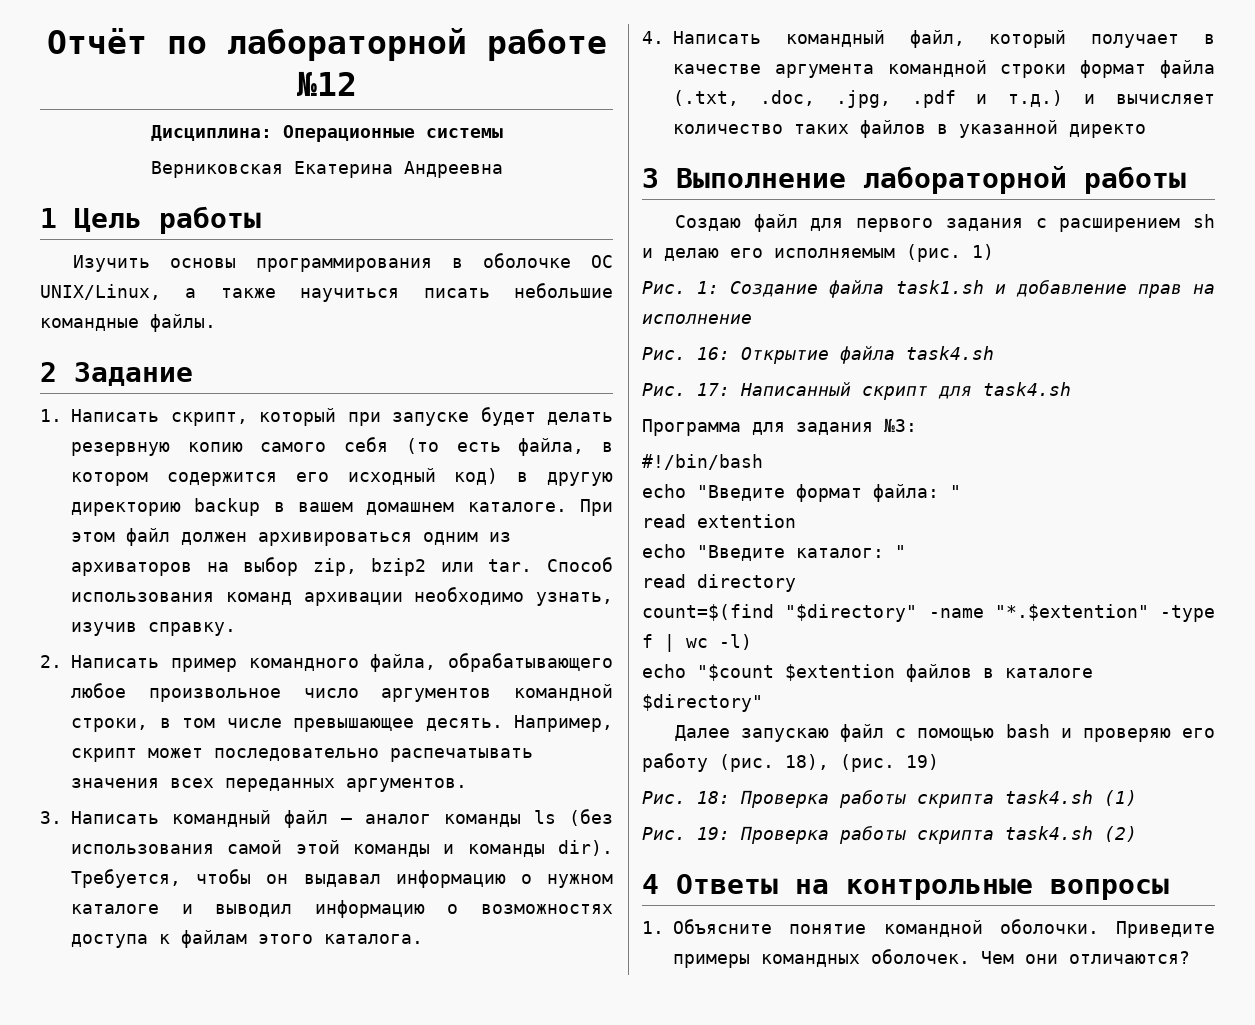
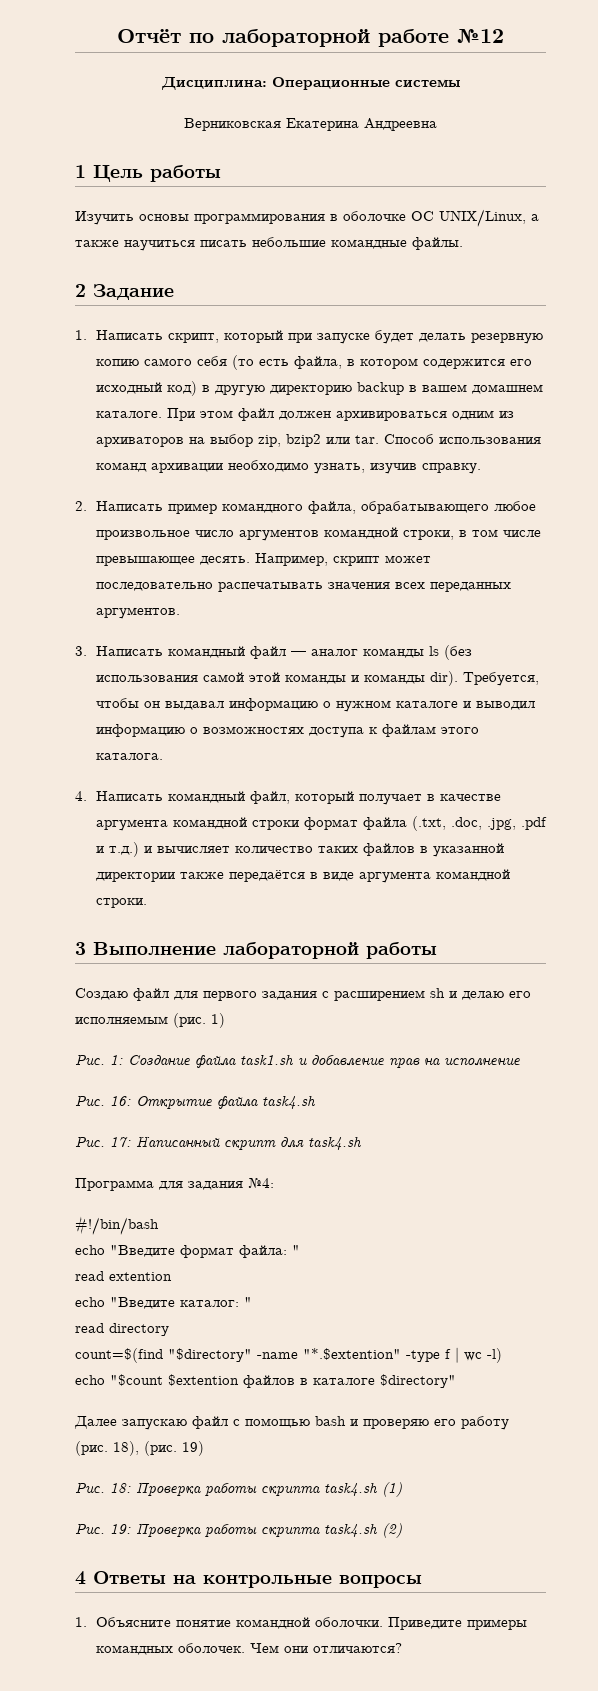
[1069,124,1146,138] директо -> [95,869,510,883] [95,898,147,908] директории также передаётся в виде аргумента командной строки.
[884,418,917,432] №3: -> [248,1178,274,1188] №4:

